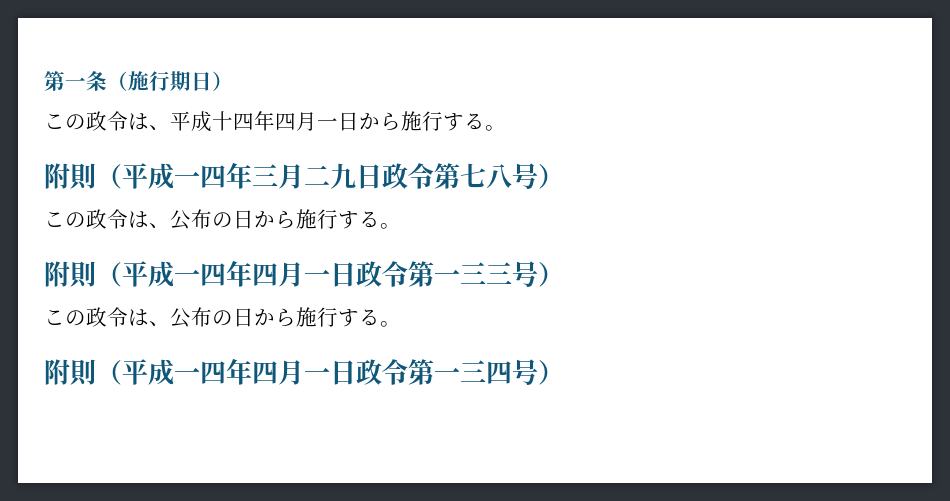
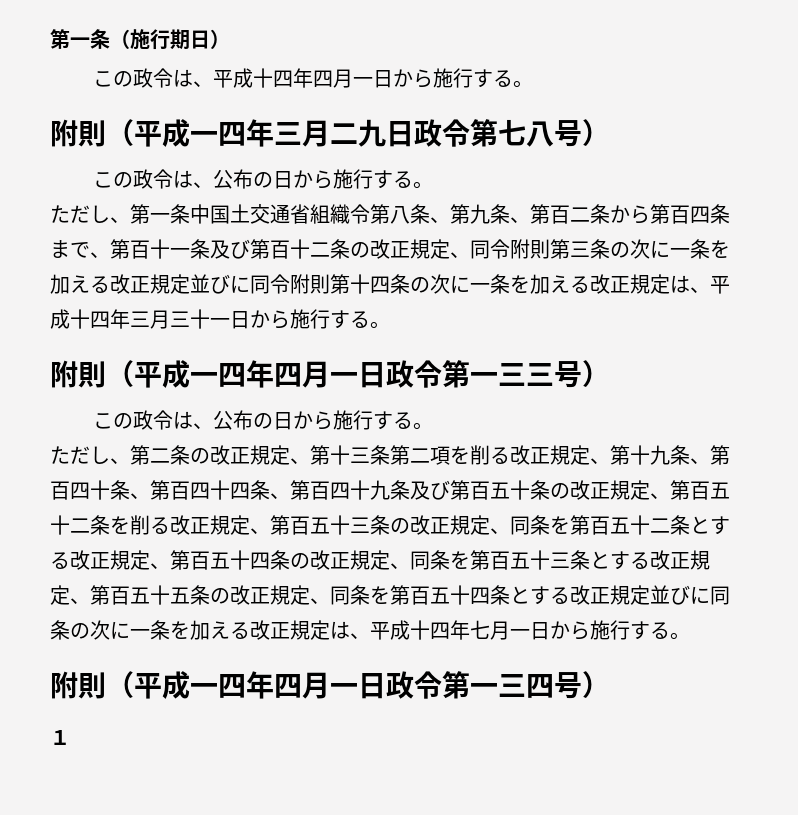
(401, 226) none -> [50,204,730,224] [50,239,730,259] [50,274,730,294] [50,309,390,329] // ただし、第一条中国土交通省組織令第八条、第九条、第百二条から第百四条まで、第百十一条及び第百十二条の改正規定、同令附則第三条の次に一条を加える改正規定並びに同令附則第十四条の次に一条を加える改正規定は、平成十四年三月三十一日から施行する。
(401, 324) none -> [50,445,730,465] [50,480,730,500] [50,515,730,535] [50,550,710,570] [50,585,730,605] [50,620,690,640] // ただし、第二条の改正規定、第十三条第二項を削る改正規定、第十九条、第百四十条、第百四十四条、第百四十九条及び第百五十条の改正規定、第百五十二条を削る改正規定、第百五十三条の改正規定、同条を第百五十二条とする改正規定、第百五十四条の改正規定、同条を第百五十三条とする改正規定、第百五十五条の改正規定、同条を第百五十四条とする改正規定並びに同条の次に一条を加える改正規定は、平成十四年七月一日から施行する。
(564, 372) none -> [50,730,70,745] // １

